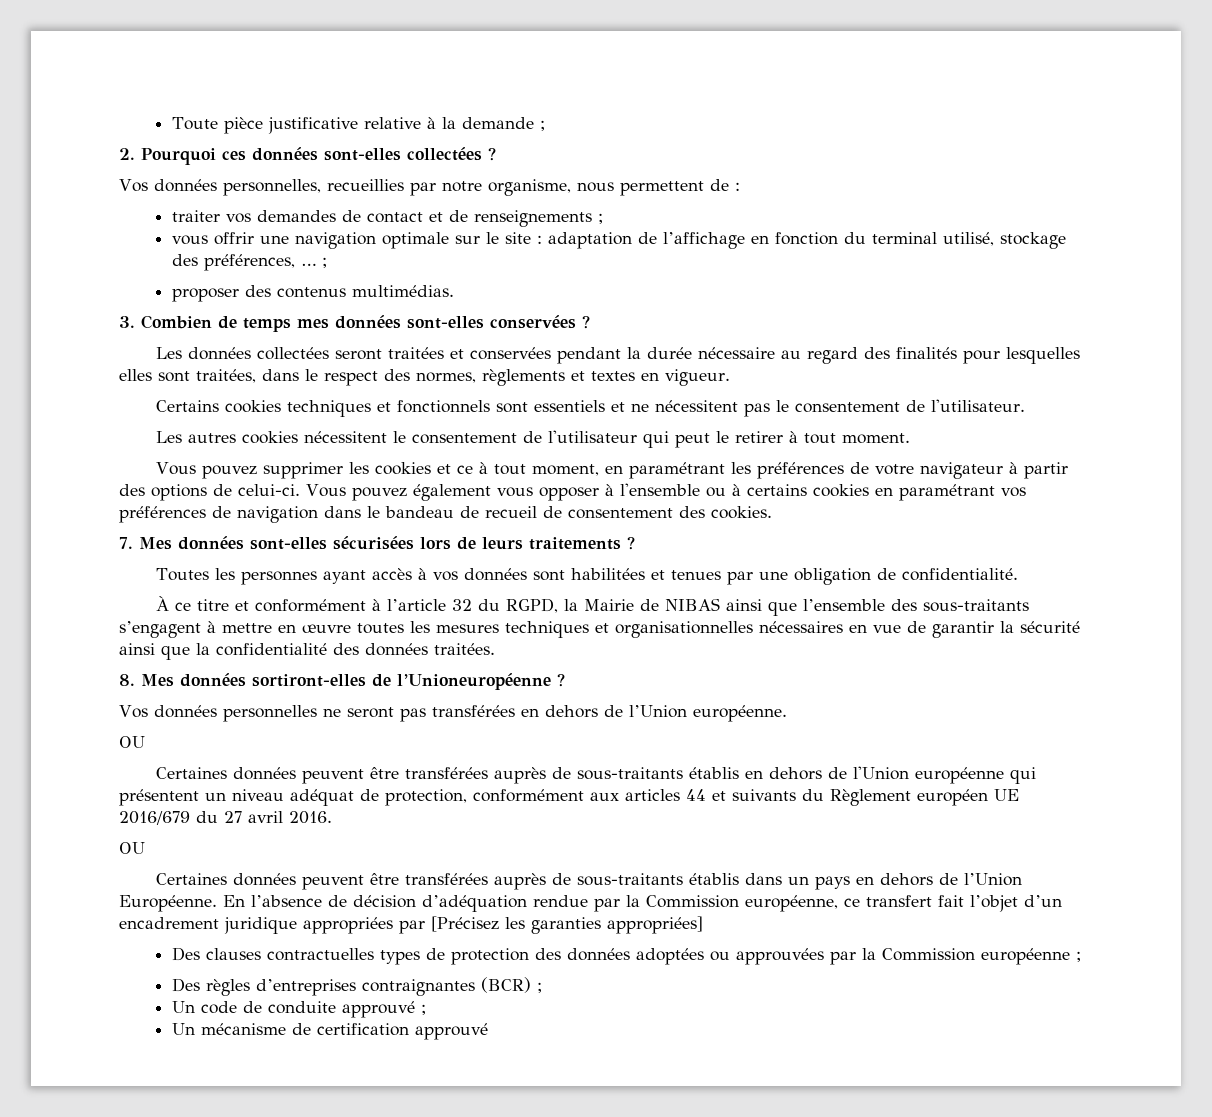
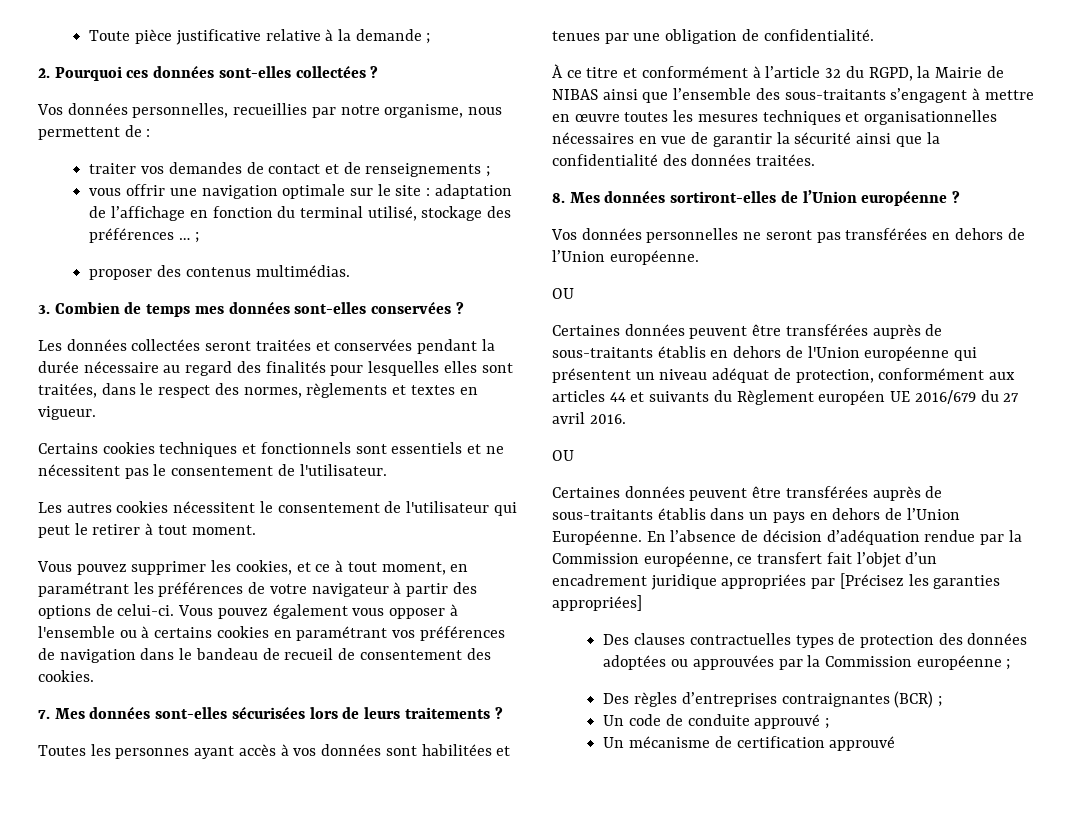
[203,254,295,271] préférences, -> [89,228,175,243] préférences
[375,462,432,475] cookies -> [235,560,292,575] cookies,
[397,673,551,690] l’Unioneuropéenne -> [802,190,948,206] l’Union européenne

